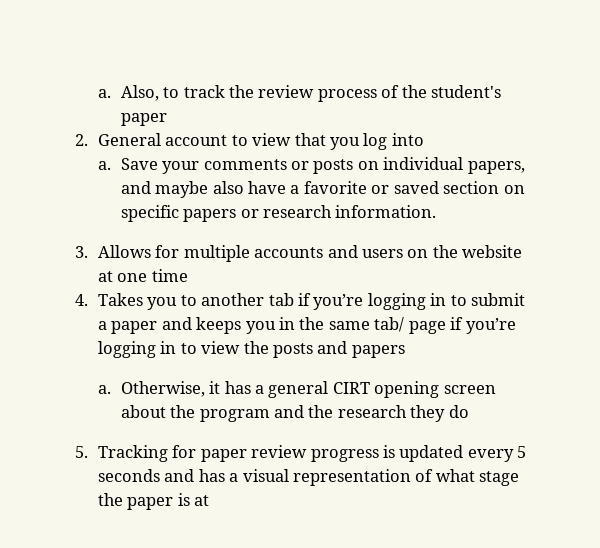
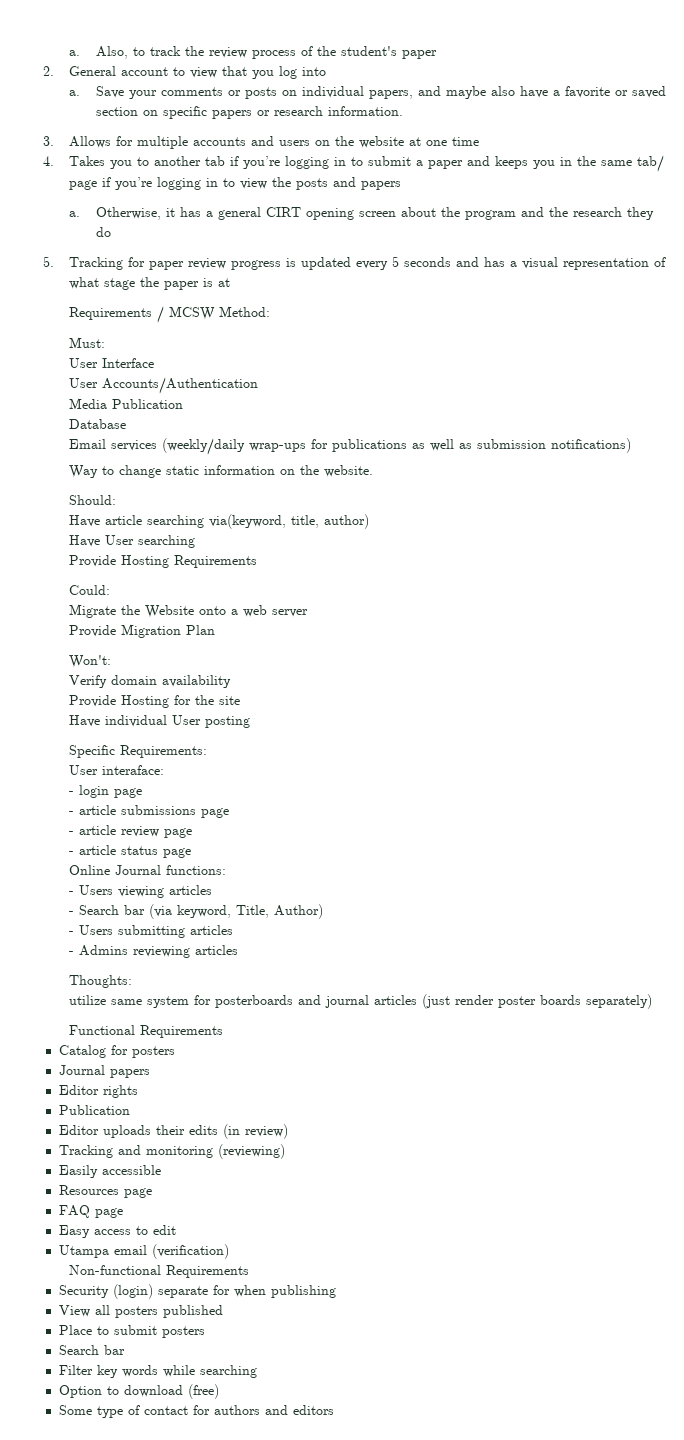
(210, 500) none -> [69,306,271,323] [69,337,106,348] [69,358,155,368] [69,377,259,394] [69,398,184,409] [69,419,127,429] [69,438,632,455] [69,465,374,478] [69,495,117,505] [69,514,370,529] [69,535,196,548] [69,555,258,568] [69,585,111,595] [69,604,309,618] [69,624,216,638] [69,655,112,668] [69,675,232,688] [69,695,241,708] [69,715,251,728] [69,745,208,758] [69,765,165,775] [69,785,143,798] [69,805,230,818] [69,825,193,838] [69,845,192,858] [69,865,227,875] [69,885,213,898] [69,904,324,919] [69,925,234,938] [69,945,239,958] [69,975,133,988] [69,994,653,1009] [69,1025,224,1038] [58,1045,175,1058] [58,1065,150,1078] [58,1085,138,1098] [58,1105,130,1115] [58,1124,288,1139] [58,1144,285,1159] [58,1165,161,1178] [58,1185,152,1198] [58,1205,123,1218] [58,1225,176,1238] [58,1244,229,1259] [69,1265,250,1278] [58,1284,336,1299] [58,1305,223,1318] [58,1325,205,1338] [58,1345,125,1355] [58,1365,257,1378] [58,1384,219,1399] [58,1405,334,1418] // Requirements / MCSW Method: // Must: // User Interface // User Accounts/Authentication // Media Publication // Database // Email services (weekly/daily wrap-ups for publications as well as submission notifications) // Way to change static information on the website. // Should: // Have article searching via(keyword, title, author) // Have User searching // Provide Hosting Requirements // Could: // Migrate the Website onto a web server // Provide Migration Plan // Won't: // Verify domain availability // Provide Hosting for the site // Have individual User posting // Specific Requirements: // User interaface: // - login page // - article submissions page // - article review page // - article status page // Online Journal functions: // - Users viewing articles // - Search bar (via keyword, Title, Author) // - Users submitting articles // - Admins reviewing articles // Thoughts: // utilize same system for posterboards and journal articles (just render poster boards separately) // Functional Requirements // Catalog for posters // Journal papers // Editor rights // Publication // Editor uploads their edits (in review) // Tracking and monitoring (reviewing) // Easily accessible // Resources page // FAQ page // Easy access to edit // Utampa email (verification) // Non-functional Requirements // Security (login) separate for when publishing // View all posters published // Place to submit posters // Search bar // Filter key words while searching // Option to download (free) // Some type of contact for authors and editors

